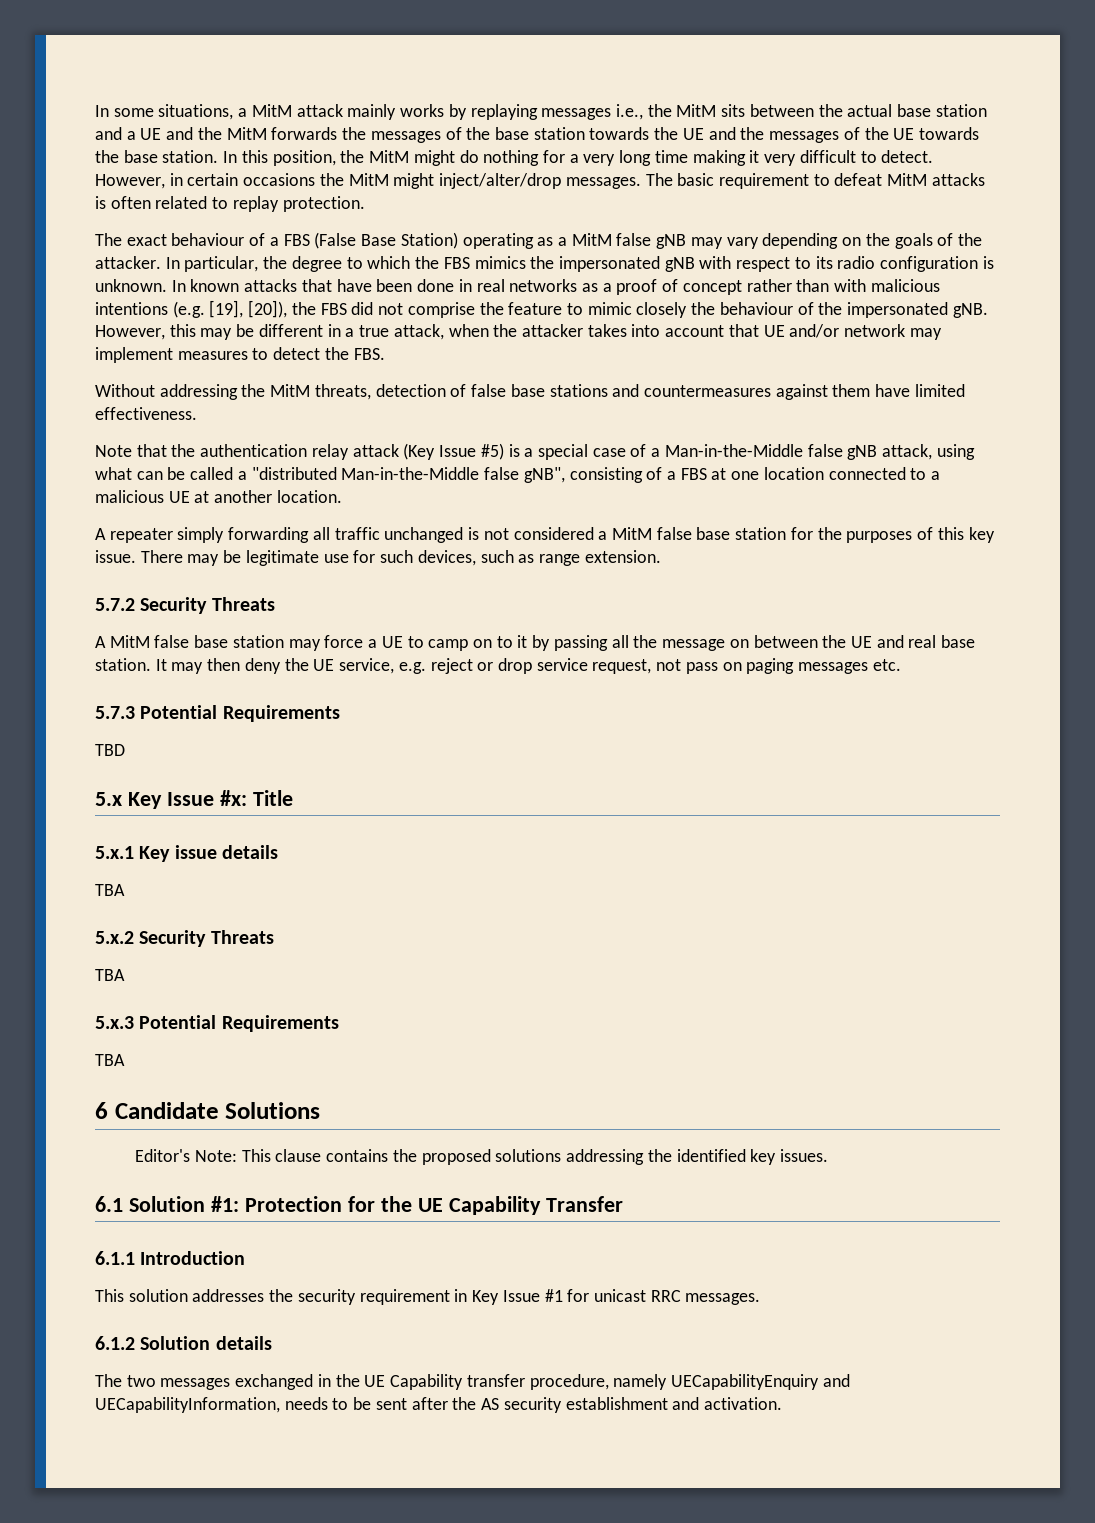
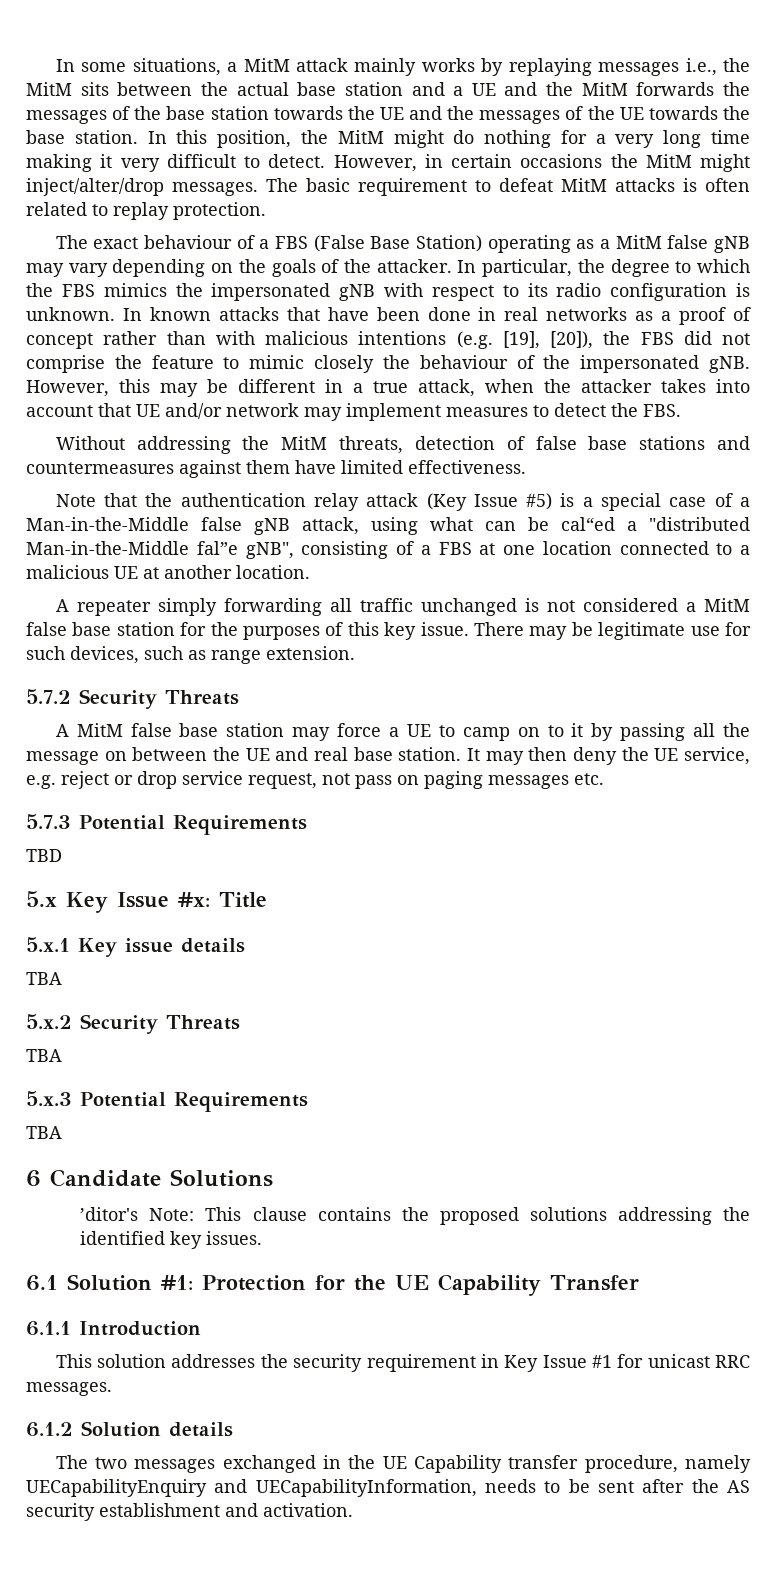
[190,467,234,480] called -> [561,517,615,531] cal“ed
[484,467,520,480] false -> [196,541,238,555] fal”e
[135,1149,191,1162] Editor's -> [80,1207,139,1221] ’ditor's

